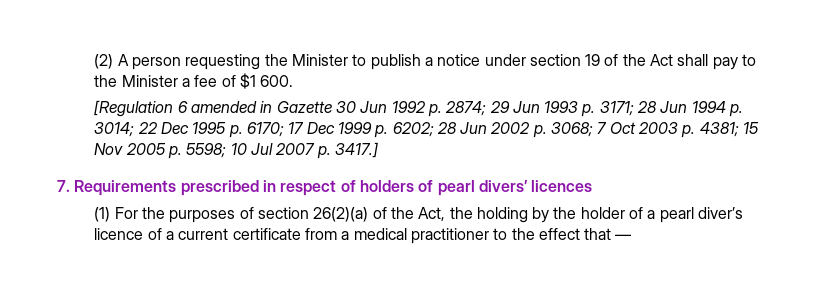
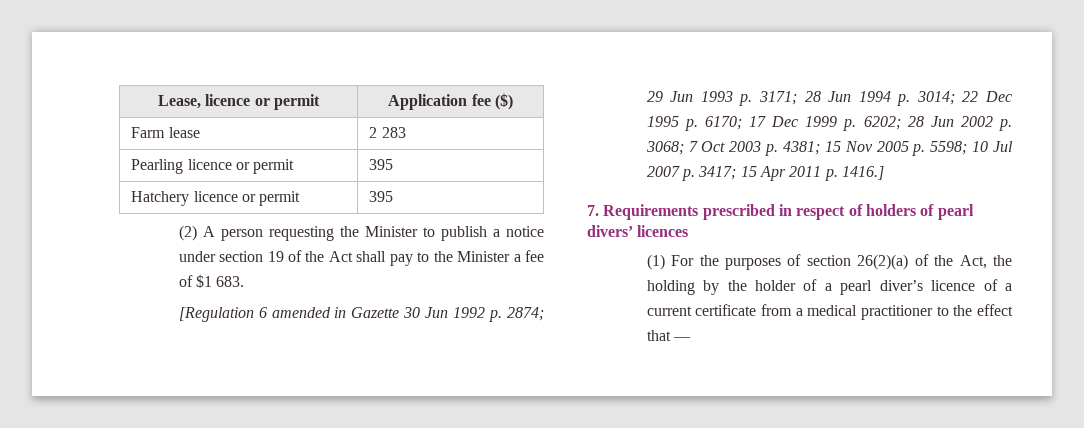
(94, 61) none -> [158,94,320,110] [388,93,513,110] [131,127,200,138] [369,127,406,138] [131,159,295,174] [369,159,394,170] [131,191,301,206] [369,191,394,202] Lease, licence or permit | Application fee ($) // Farm lease | 2 283 // Pearling licence or permit | 395 // Hatchery licence or permit | 395 //
[260,75,294,87] 600. -> [216,276,245,287] 683.
[334,142,378,158] 3417.] -> [698,166,884,181] 3417; 15 Apr 2011 p. 1416.]

